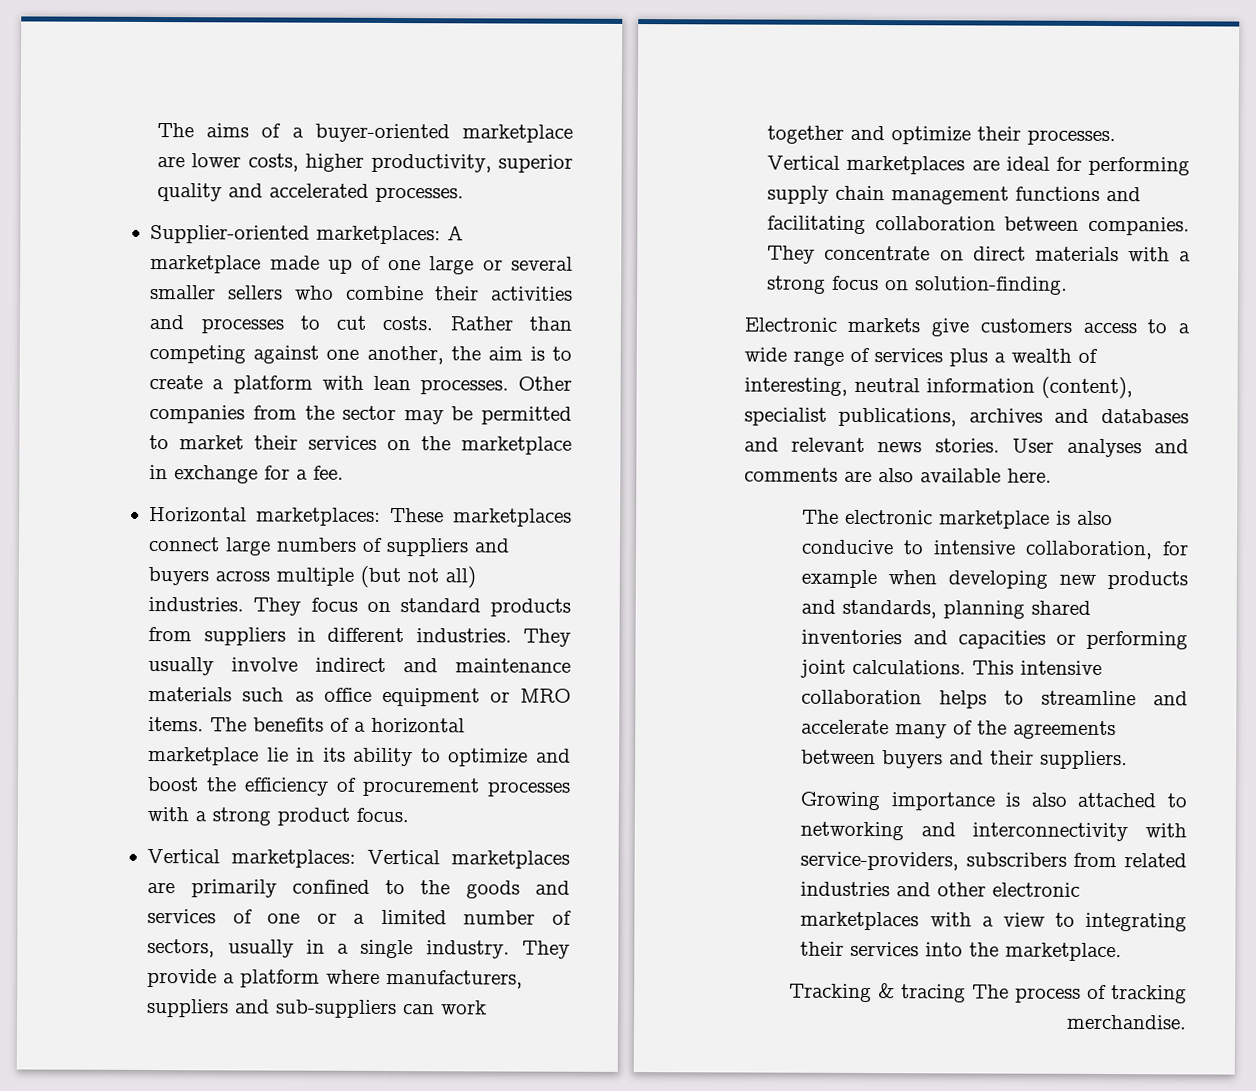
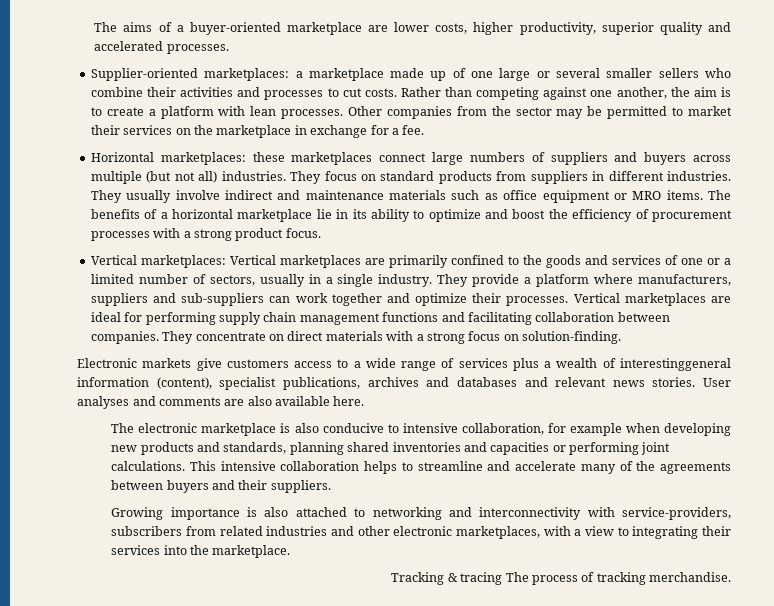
[447,225,465,241] A -> [295,71,303,78] a
[390,508,445,523] These -> [252,152,285,162] these
[743,377,920,396] interesting, neutral -> [620,358,732,371] interestinggeneral
[800,911,920,931] marketplaces -> [455,526,540,539] marketplaces,

